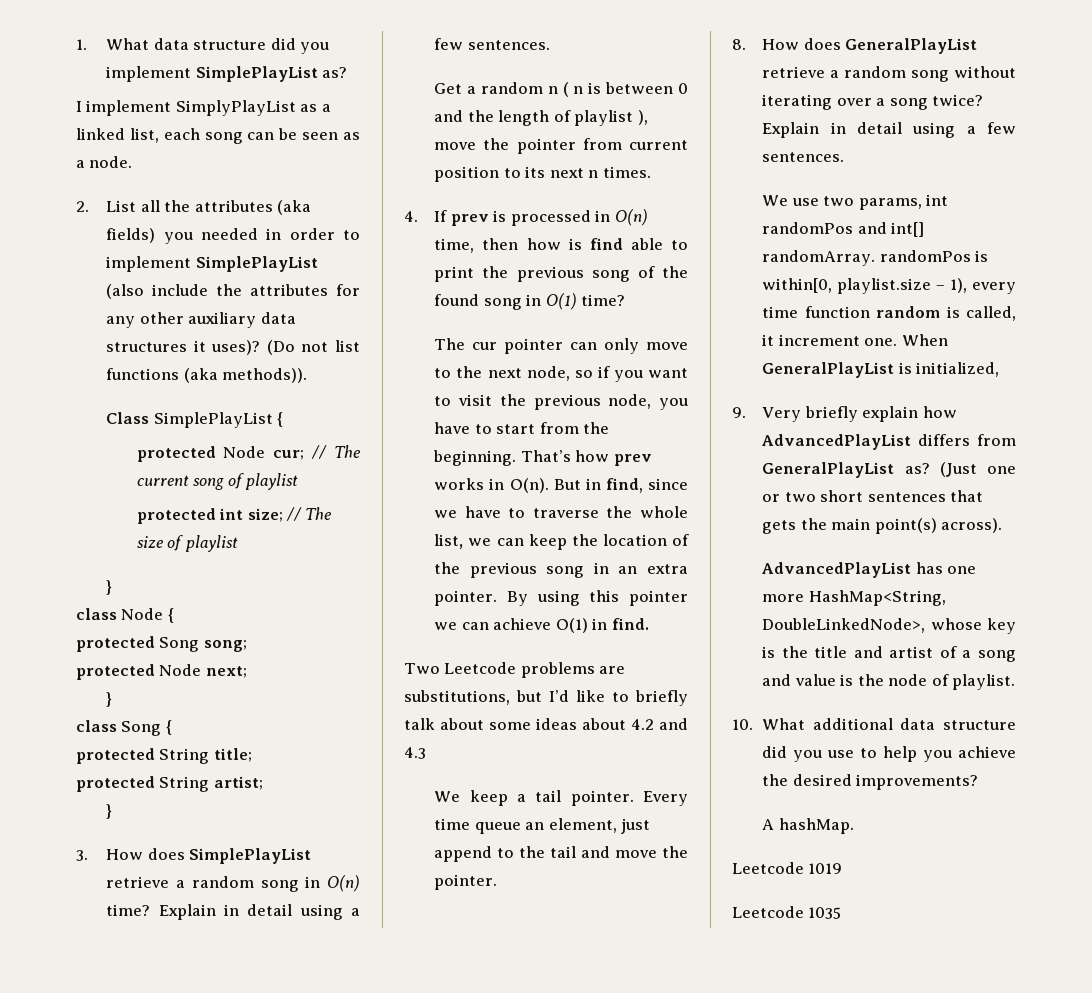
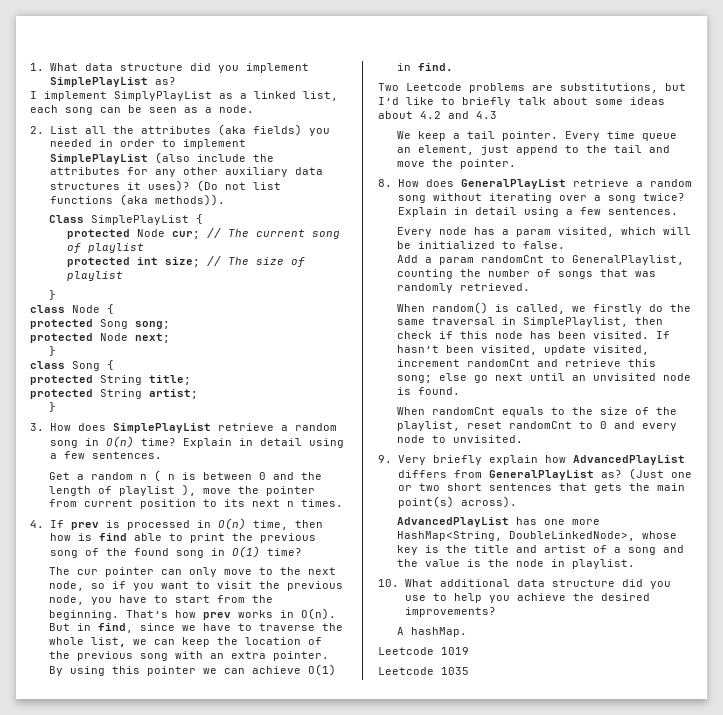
[593,562,609,574] in -> [174,651,203,659] with
[762,194,949,210] [762,222,925,237] [762,250,989,266] [762,278,1016,294] [762,306,1016,321] [762,334,948,346] [762,362,1000,378] We use two params, int randomPos and int[] randomArray. randomPos is within[0, playlist.size – 1), every time function random is called, it increment one. When GeneralPlayList is initialized, -> [396,227,691,237] [396,241,565,249] [396,255,684,265] [396,269,656,279] [396,283,530,293] [396,302,691,314] [396,317,663,327] [396,331,670,339] [396,345,649,355] [396,359,656,367] [396,373,691,383] [396,387,460,395] [396,407,677,417] [396,421,677,431] [396,435,523,443] Every node has a param visited, which will be initialized to false. // Add a param randomCnt to GeneralPlaylist, counting the number of songs that was randomly retrieved. // When random() is called, we firstly do the same traversal in SimplePlaylist, then check if this node has been visited. If hasn’t been visited, update visited, increment randomCnt and retrieve this song; else go next until an unvisited node is found. // When randomCnt equals to the size of the playlist, reset randomCnt to 0 and every node to unvisited.
(792, 680) none -> [396,559,418,567] the
[931,674,949,686] of -> [550,559,565,567] in

